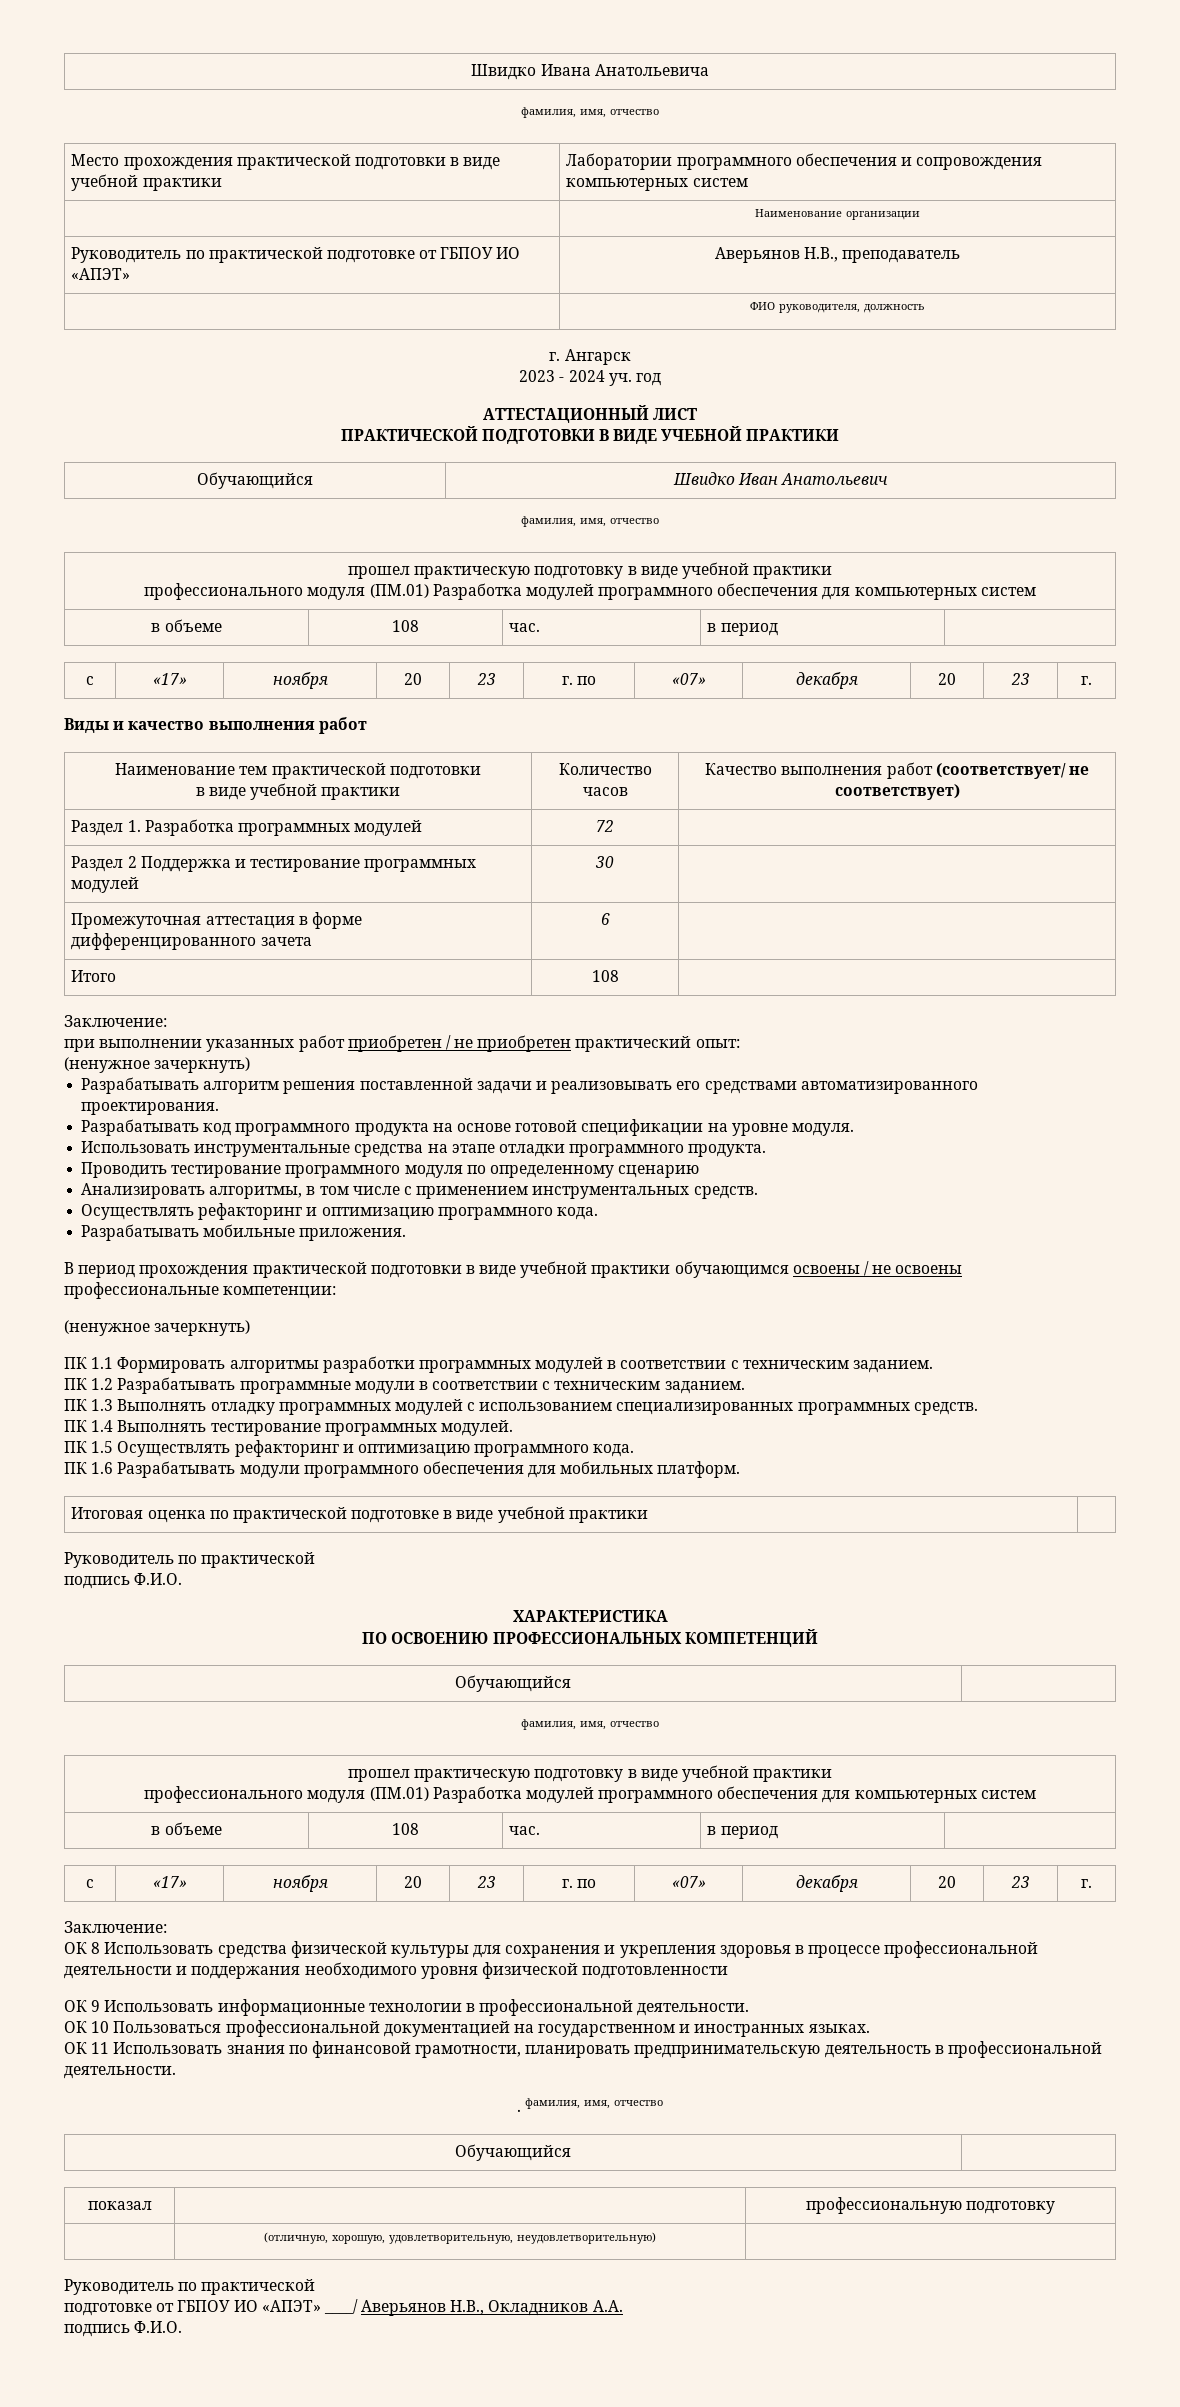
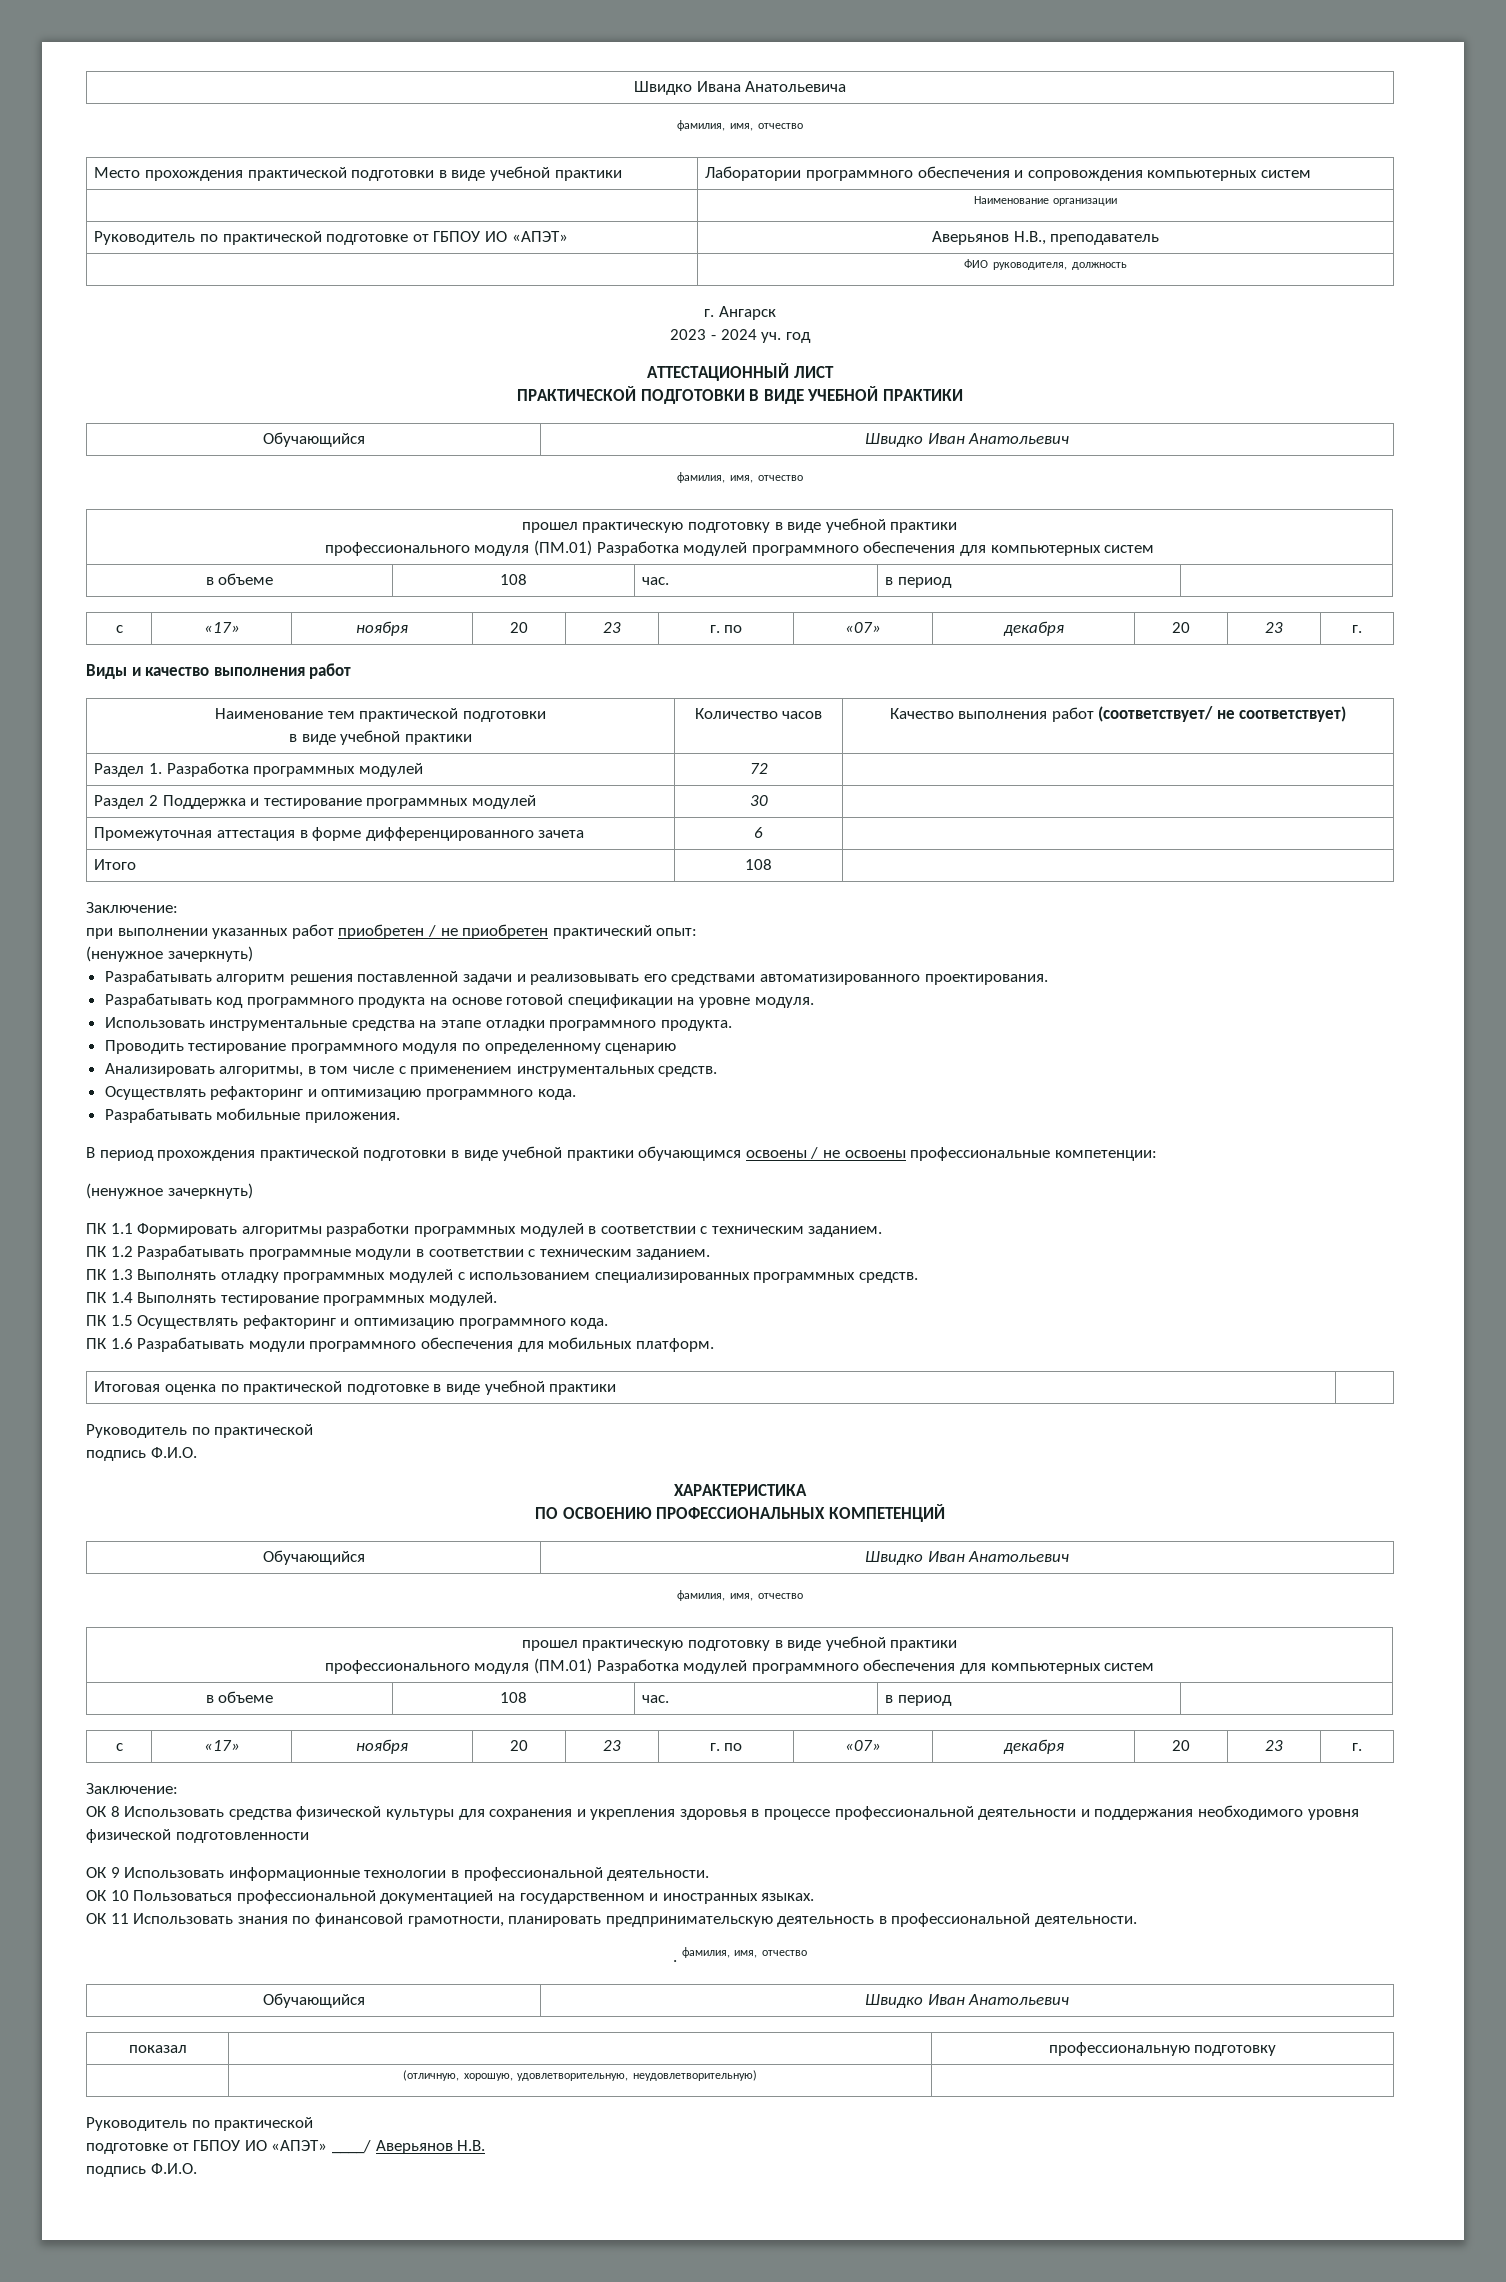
(571, 1683) none -> [864,1551,1070,1565] Швидко Иван Анатольевич
(571, 2152) none -> [864,1994,1070,2008] Швидко Иван Анатольевич
[450,2300,623,2316] Н.В., Окладников А.А. -> [457,2140,486,2151] Н.В.

